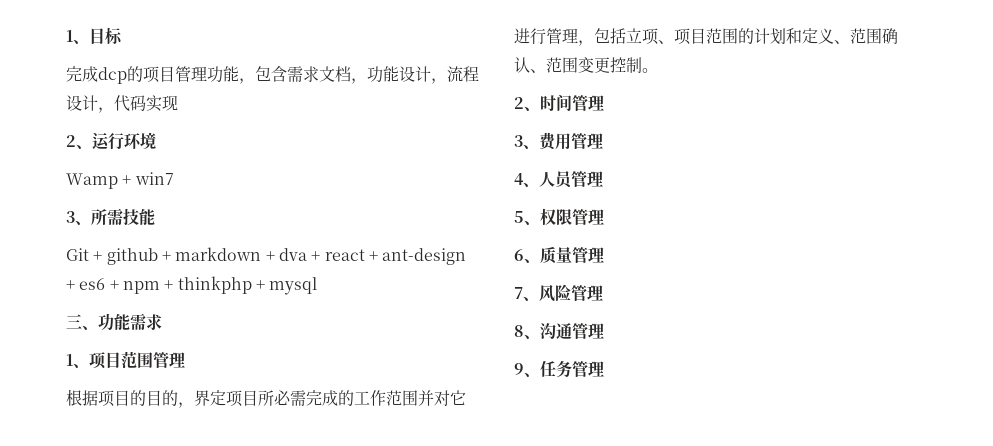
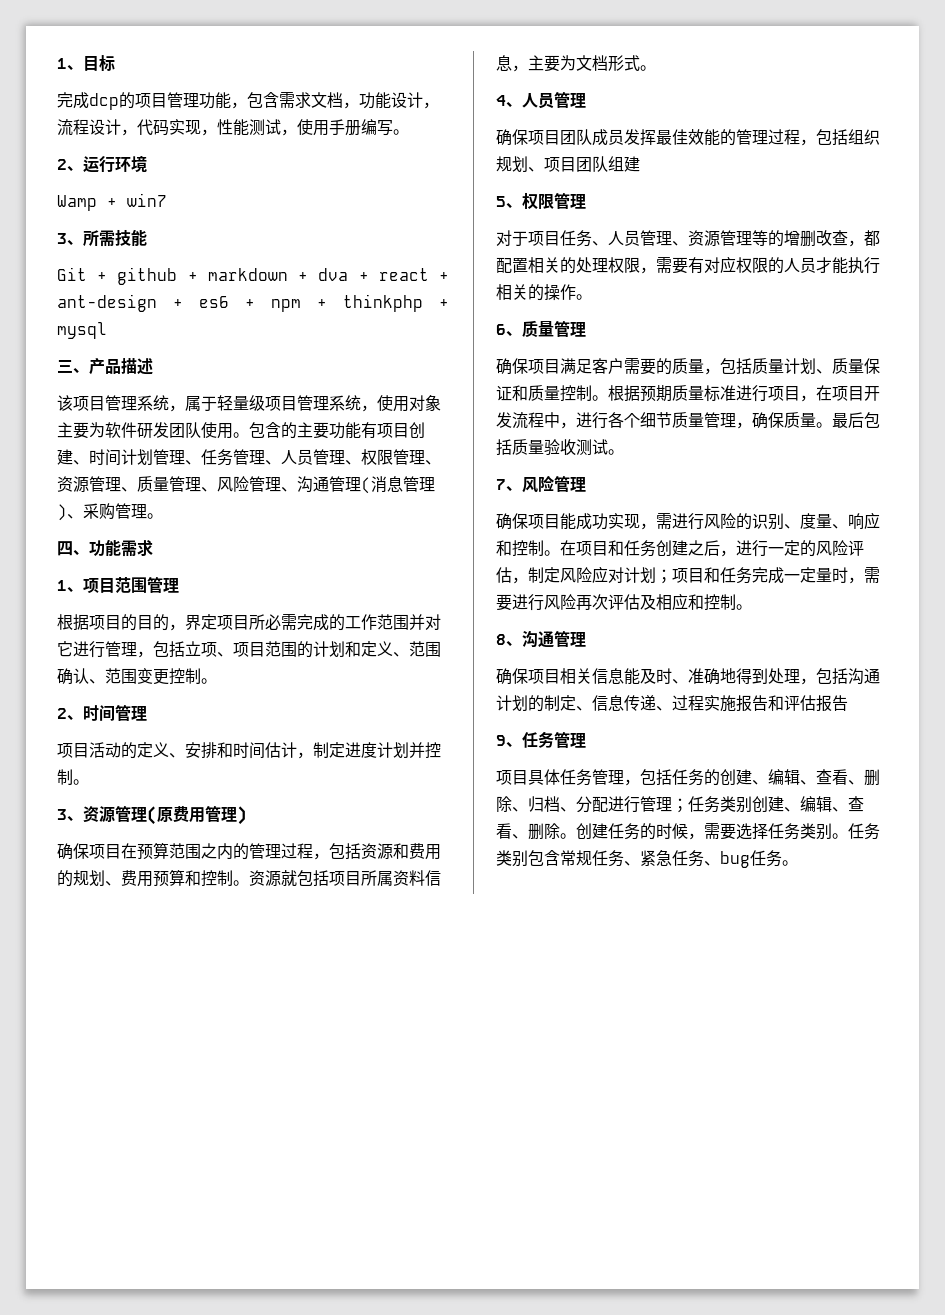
(178, 103) none -> [201,119,409,136] ，性能测试，使用手册编写。
(98, 327) none -> [89,358,153,375] [57,395,441,412] [57,422,425,439] [57,449,441,466] [57,476,435,494] [57,503,163,521] [57,541,89,556] 产品描述 // 该项目管理系统，属于轻量级项目管理系统，使用对象主要为软件研发团队使用。包含的主要功能有项目创建、时间计划管理、任务管理、人员管理、权限管理、资源管理、质量管理、风险管理、沟通管理(消息管理)、采购管理。 // 四、
[514,132,603,150] [514,171,603,189] [514,208,604,226] [514,246,604,264] [514,284,603,302] [514,323,604,340] [514,360,604,378] 3、费用管理 // 4、人员管理 // 5、权限管理 // 6、质量管理 // 7、风险管理 // 8、沟通管理 // 9、任务管理 -> [57,742,441,759] [57,769,89,785] [57,805,247,825] [57,842,441,860] [57,869,441,887] [496,55,656,72] [496,91,586,109] [496,129,880,146] [496,156,640,172] [496,192,586,210] [496,230,880,247] [496,256,880,274] [496,284,592,301] [496,320,586,337] [496,358,880,375] [496,385,880,402] [496,412,880,429] [496,439,624,456] [496,475,586,493] [496,512,880,530] [496,540,864,557] [496,566,880,584] [496,593,752,611] [496,630,586,648] [496,668,880,685] [496,695,848,712] [496,731,586,748] [496,769,880,786] [496,796,864,813] [496,823,880,840] [496,849,798,868] 项目活动的定义、安排和时间估计，制定进度计划并控制。 // 3、资源管理(原费用管理) // 确保项目在预算范围之内的管理过程，包括资源和费用的规划、费用预算和控制。资源就包括项目所属资料信息，主要为文档形式。 // 4、人员管理 // 确保项目团队成员发挥最佳效能的管理过程，包括组织规划、项目团队组建 // 5、权限管理 // 对于项目任务、人员管理、资源管理等的增删改查，都配置相关的处理权限，需要有对应权限的人员才能执行相关的操作。 // 6、质量管理 // 确保项目满足客户需要的质量，包括质量计划、质量保证和质量控制。根据预期质量标准进行项目，在项目开发流程中，进行各个细节质量管理，确保质量。最后包括质量验收测试。 // 7、风险管理 // 确保项目能成功实现，需进行风险的识别、度量、响应和控制。在项目和任务创建之后，进行一定的风险评估，制定风险应对计划；项目和任务完成一定量时，需要进行风险再次评估及相应和控制。 // 8、沟通管理 // 确保项目相关信息能及时、准确地得到处理，包括沟通计划的制定、信息传递、过程实施报告和评估报告 // 9、任务管理 // 项目具体任务管理，包括任务的创建、编辑、查看、删除、归档、分配进行管理；任务类别创建、编辑、查看、删除。创建任务的时候，需要选择任务类别。任务类别包含常规任务、紧急任务、bug任务。

